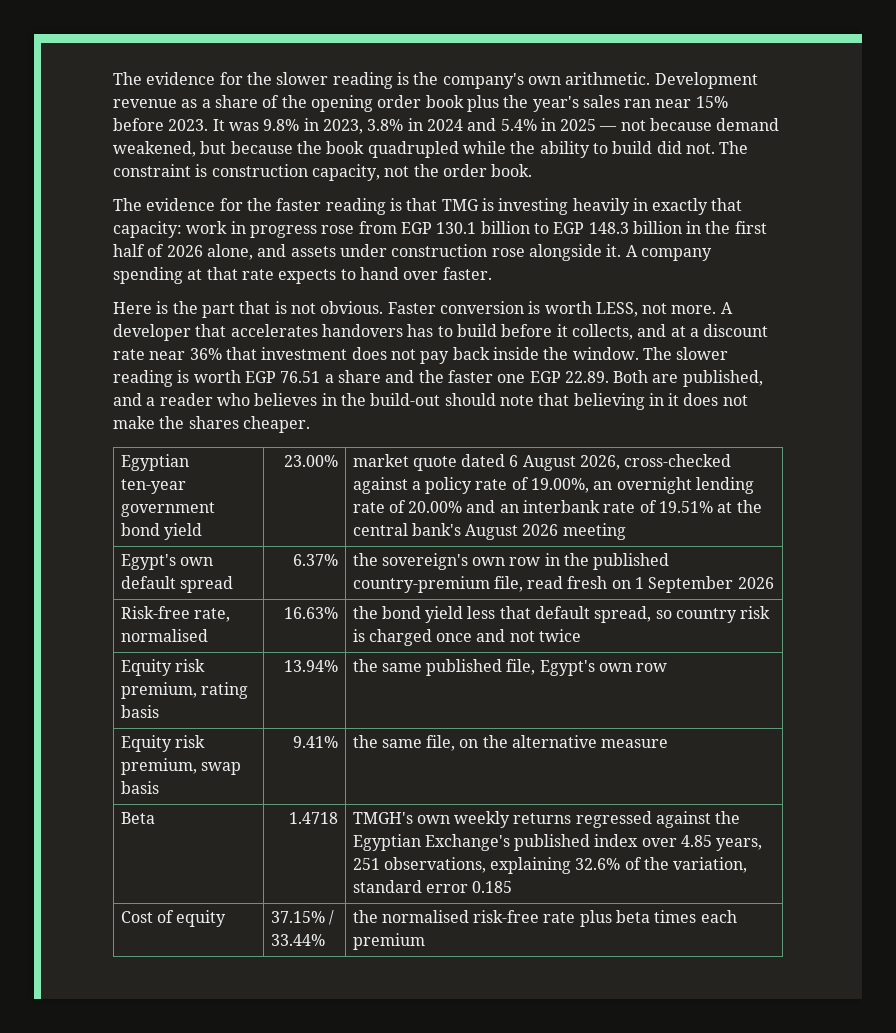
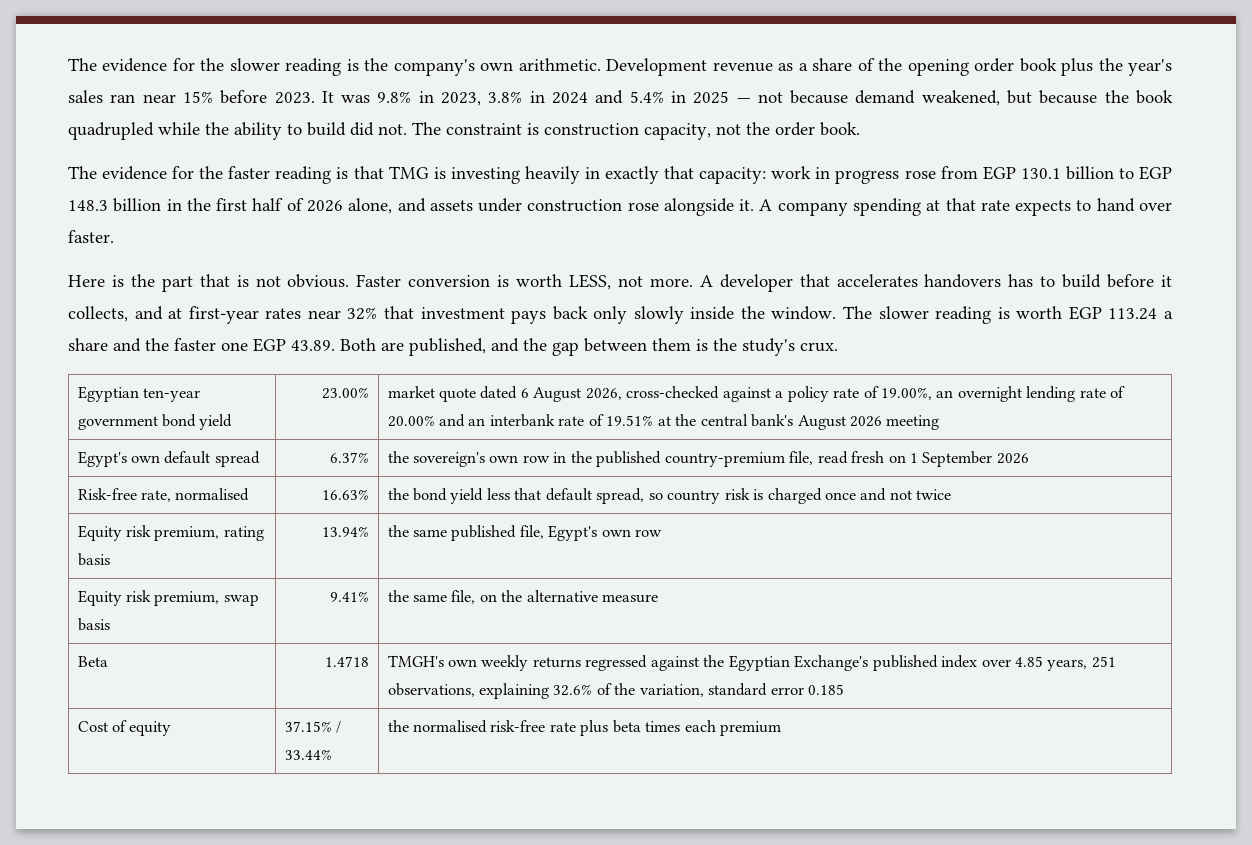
[689,324,769,337] [113,347,490,364] a discount rate near 36% that investment does not pay back -> [188,306,684,324] first-year rates near 32% that investment pays back only slowly
[280,371,321,383] 76.51 -> [1108,308,1158,320] 113.24
[564,371,609,383] 22.89. -> [291,340,335,351] 43.89.
[146,393,748,410] [113,416,310,433] a reader who believes in the build-out should note that believing in it does not make the shares cheaper. -> [523,338,838,356] the gap between them is the study's crux.

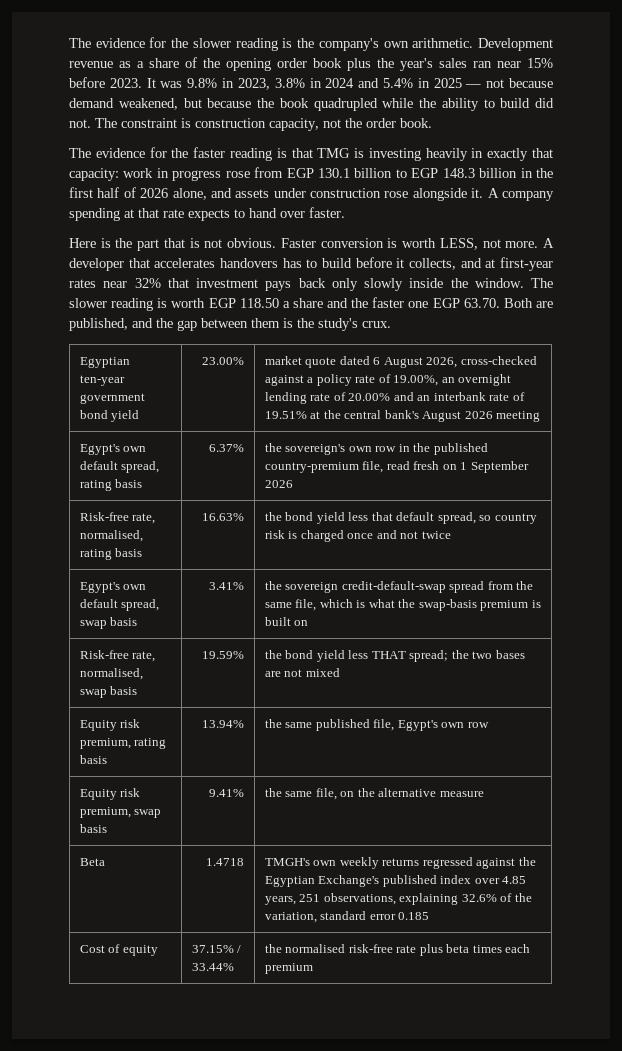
[1108,308,1158,320] 113.24 -> [239,298,279,308] 118.50
[291,340,335,351] 43.89. -> [463,298,500,308] 63.70.
[214,451,260,467] spread -> [121,461,160,473] [79,479,143,491] spread, rating basis
[175,488,250,501] normalised -> [79,530,143,542] [79,548,143,560] normalised, rating basis
(952, 494) none -> [79,582,147,593] [79,599,160,611] [79,617,138,629] [209,582,245,590] [264,581,534,593] [264,599,541,611] [264,617,309,626] [79,650,156,662] [79,668,143,680] [79,686,138,698] [202,651,245,659] [264,650,525,662] [264,668,340,677] // Egypt's own default spread, swap basis | 3.41% | the sovereign credit-default-swap spread from the same file, which is what the swap-basis premium is built on // Risk-free rate, normalised, swap basis | 19.59% | the bond yield less THAT spread; the two bases are not mixed

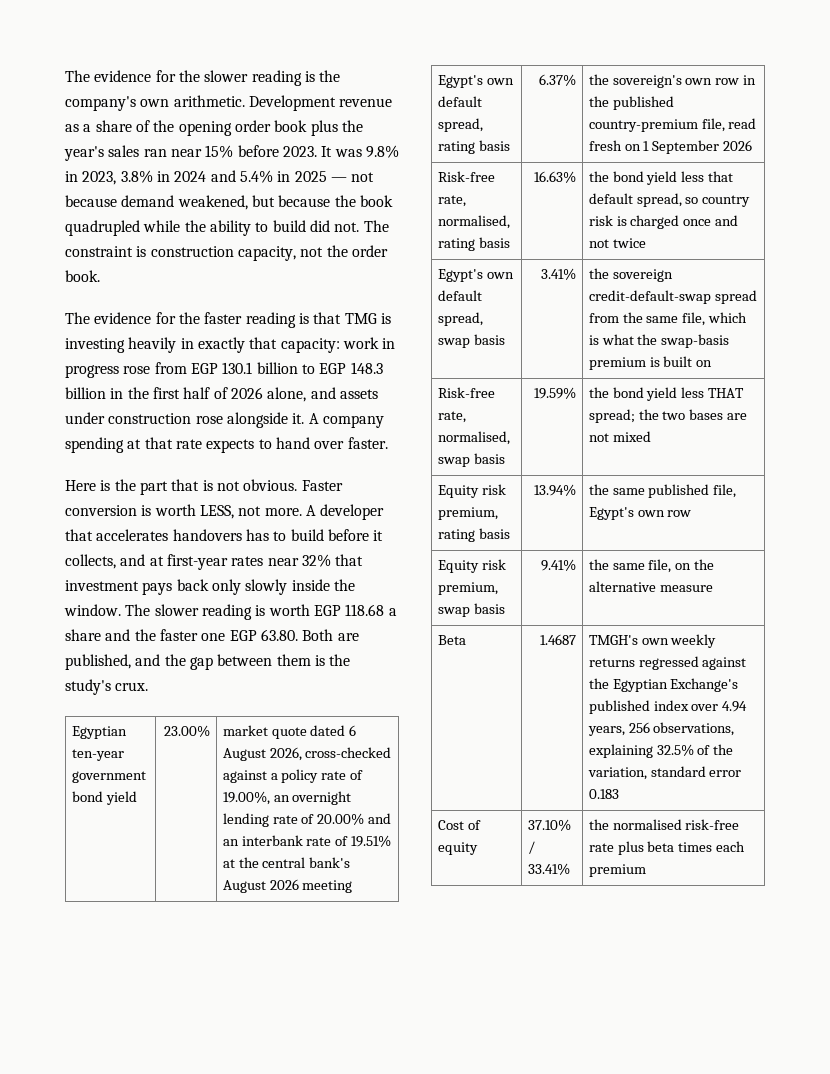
[239,298,279,308] 118.50 -> [345,604,385,616] 118.68
[463,298,500,308] 63.70. -> [260,629,298,641] 63.80.
[206,858,245,866] 1.4718 -> [540,634,577,645] 1.4687
[502,876,527,884] [264,894,321,905] 4.85 years, 251 -> [722,701,748,712] [587,722,650,736] 4.94 years, 256
[461,894,497,902] 32.6% -> [656,744,694,756] 32.5%
[398,912,430,920] 0.185 -> [588,789,619,799] 0.183
[191,945,242,953] [191,963,234,971] 37.15% / 33.44% -> [527,819,571,831] [527,841,535,854] [527,863,570,875] 37.10% / 33.41%

